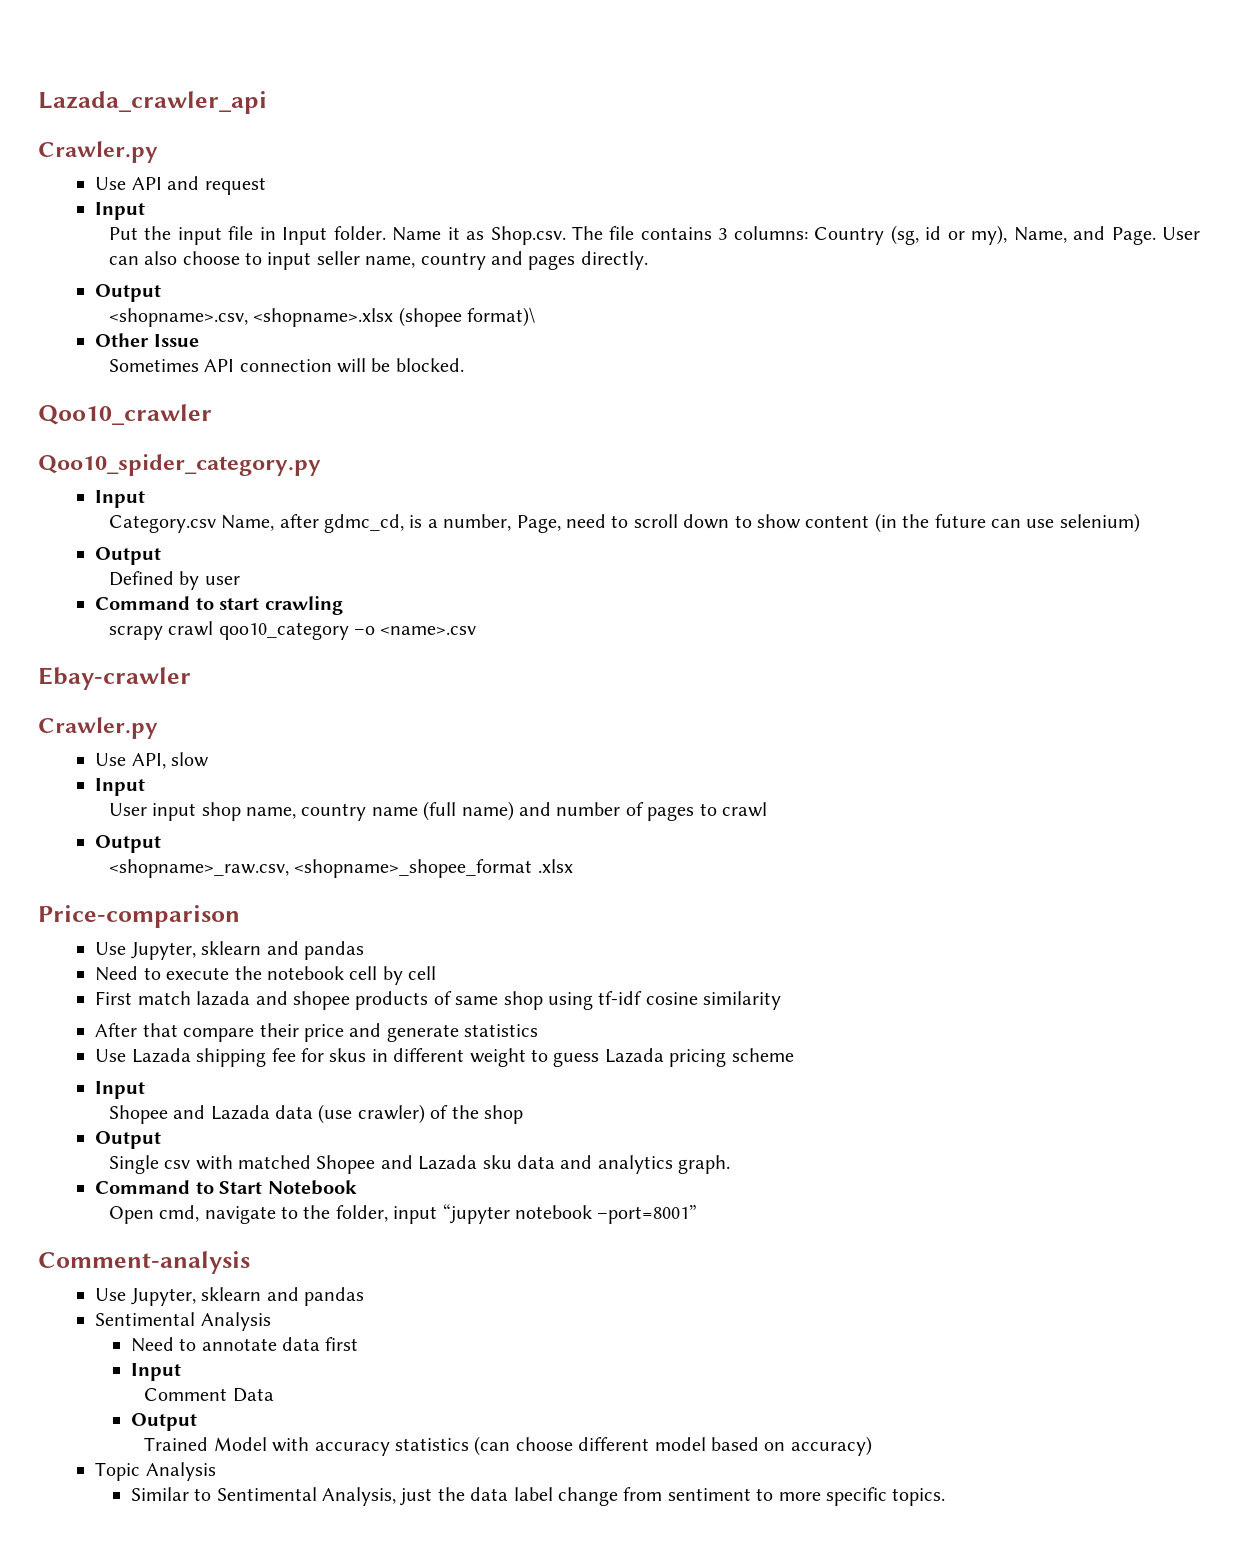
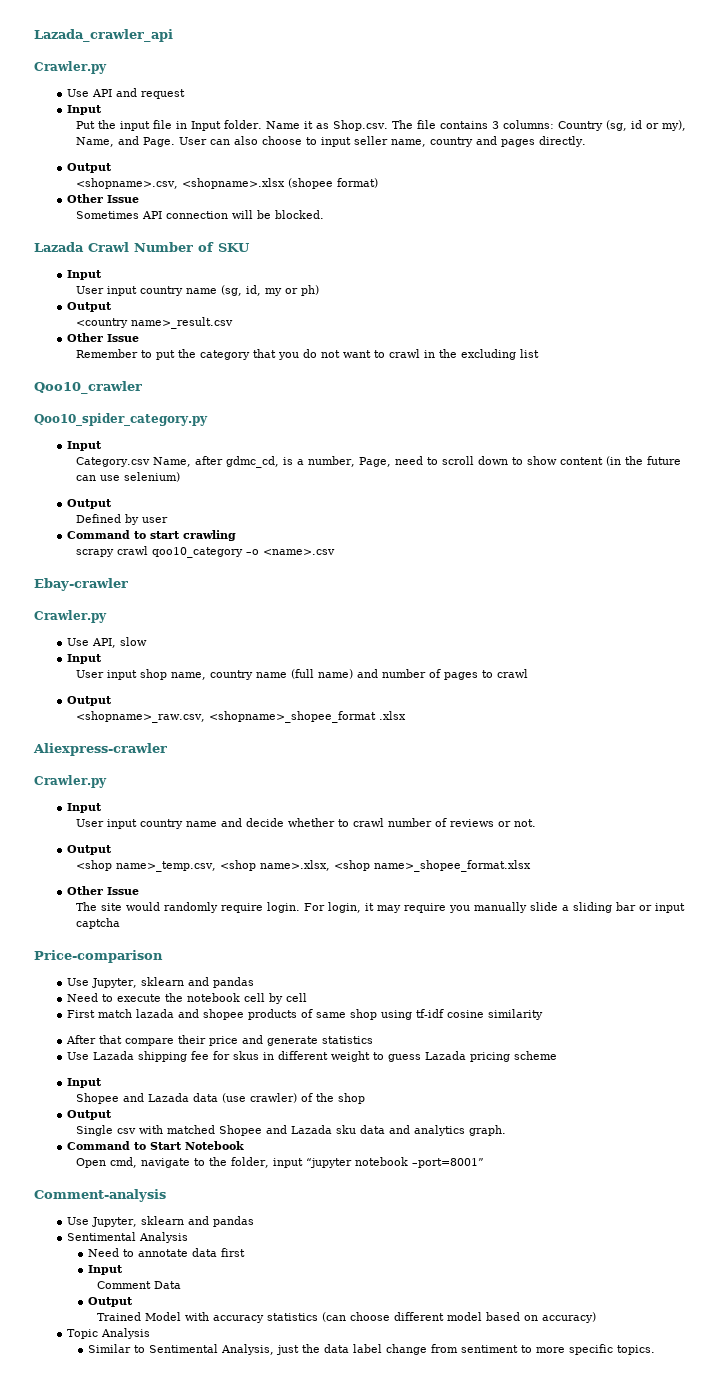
[467,307,536,327] format)\ -> [337,178,379,188] format)
(464, 365) none -> [34,242,250,252] [67,270,103,280] [76,285,320,296] [67,302,113,312] [76,317,234,329] [67,333,140,342] [76,349,540,360] // Lazada Crawl Number of SKU // Input // User input country name (sg, id, my or ph) // Output // <country name>_result.csv // Other Issue // Remember to put the category that you do not want to crawl in the excluding list
(573, 866) none -> [33,743,167,756] [34,775,107,788] [67,803,103,813] [76,818,537,829] [67,845,113,855] [76,860,532,872] [67,886,140,895] [76,902,686,913] [76,918,121,929] // Aliexpress-crawler // Crawler.py // Input // User input country name and decide whether to crawl number of reviews or not. // Output // <shop name>_temp.csv, <shop name>.xlsx, <shop name>_shopee_format.xlsx // Other Issue // The site would randomly require login. For login, it may require you manually slide a sliding bar or input captcha

